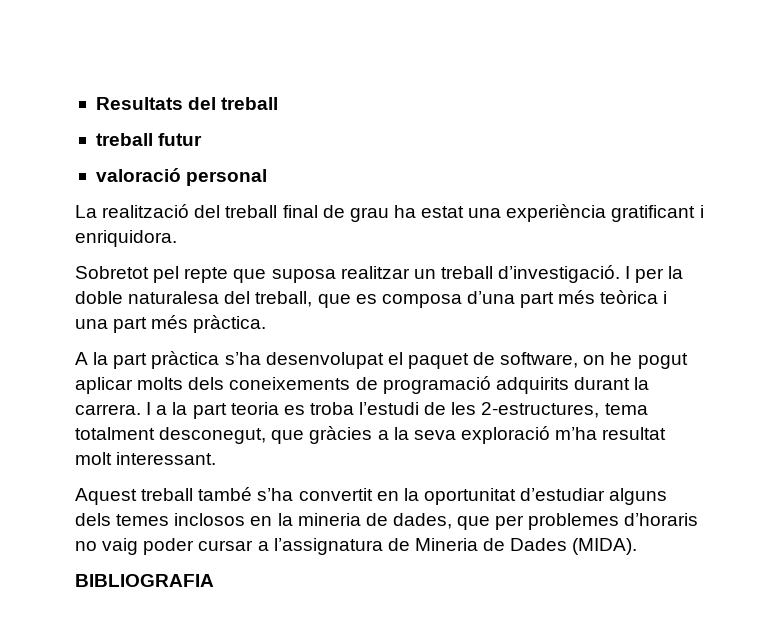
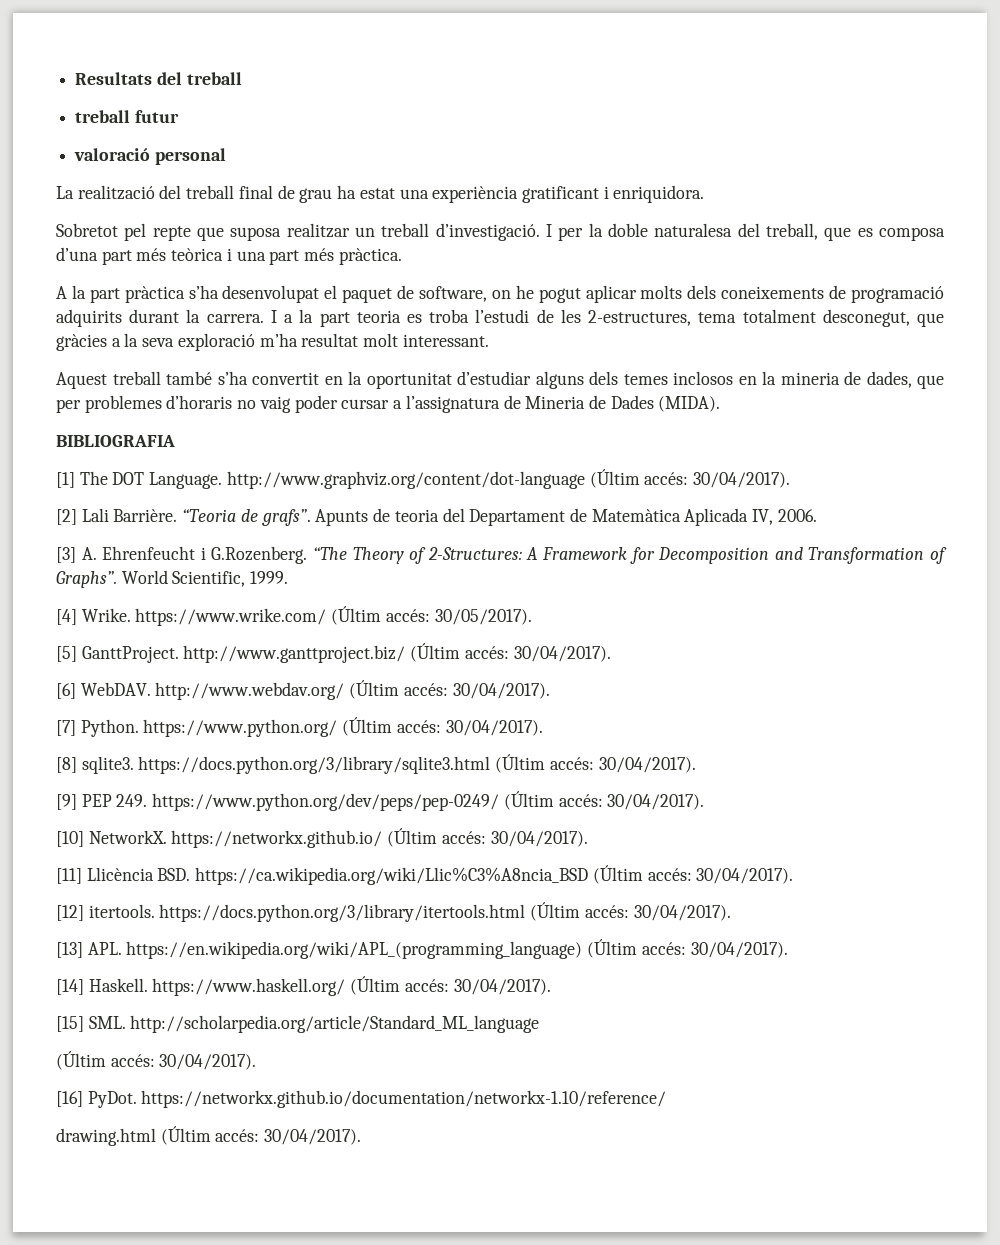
(214, 580) none -> [56,469,791,489] [56,508,817,526] [56,546,948,564] [56,570,289,588] [56,606,532,626] [56,643,611,663] [56,680,550,700] [56,717,543,737] [56,754,696,774] [56,791,705,811] [56,828,588,848] [56,865,794,885] [56,902,731,922] [56,939,788,959] [56,976,551,996] [56,1015,540,1033] [56,1051,257,1070] [56,1090,667,1108] [56,1126,362,1146] // [1] The DOT Language. http://www.graphviz.org/content/dot-language (Últim accés: 30/04/2017). // [2] Lali Barrière. “Teoria de grafs”. Apunts de teoria del Departament de Matemàtica Aplicada IV, 2006. // [3] A. Ehrenfeucht i G.Rozenberg. “The Theory of 2-Structures: A Framework for Decomposition and Transformation of Graphs”. World Scientific, 1999. // [4] Wrike. https://www.wrike.com/ (Últim accés: 30/05/2017). // [5] GanttProject. http://www.ganttproject.biz/ (Últim accés: 30/04/2017). // [6] WebDAV. http://www.webdav.org/ (Últim accés: 30/04/2017). // [7] Python. https://www.python.org/ (Últim accés: 30/04/2017). // [8] sqlite3. https://docs.python.org/3/library/sqlite3.html (Últim accés: 30/04/2017). // [9] PEP 249. https://www.python.org/dev/peps/pep-0249/ (Últim accés: 30/04/2017). // [10] NetworkX. https://networkx.github.io/ (Últim accés: 30/04/2017). // [11] Llicència BSD. https://ca.wikipedia.org/wiki/Llic%C3%A8ncia_BSD (Últim accés: 30/04/2017). // [12] itertools. https://docs.python.org/3/library/itertools.html (Últim accés: 30/04/2017). // [13] APL. https://en.wikipedia.org/wiki/APL_(programming_language) (Últim accés: 30/04/2017). // [14] Haskell. https://www.haskell.org/ (Últim accés: 30/04/2017). // [15] SML. http://scholarpedia.org/article/Standard_ML_language // (Últim accés: 30/04/2017). // [16] PyDot. https://networkx.github.io/documentation/networkx-1.10/reference/ // drawing.html (Últim accés: 30/04/2017).

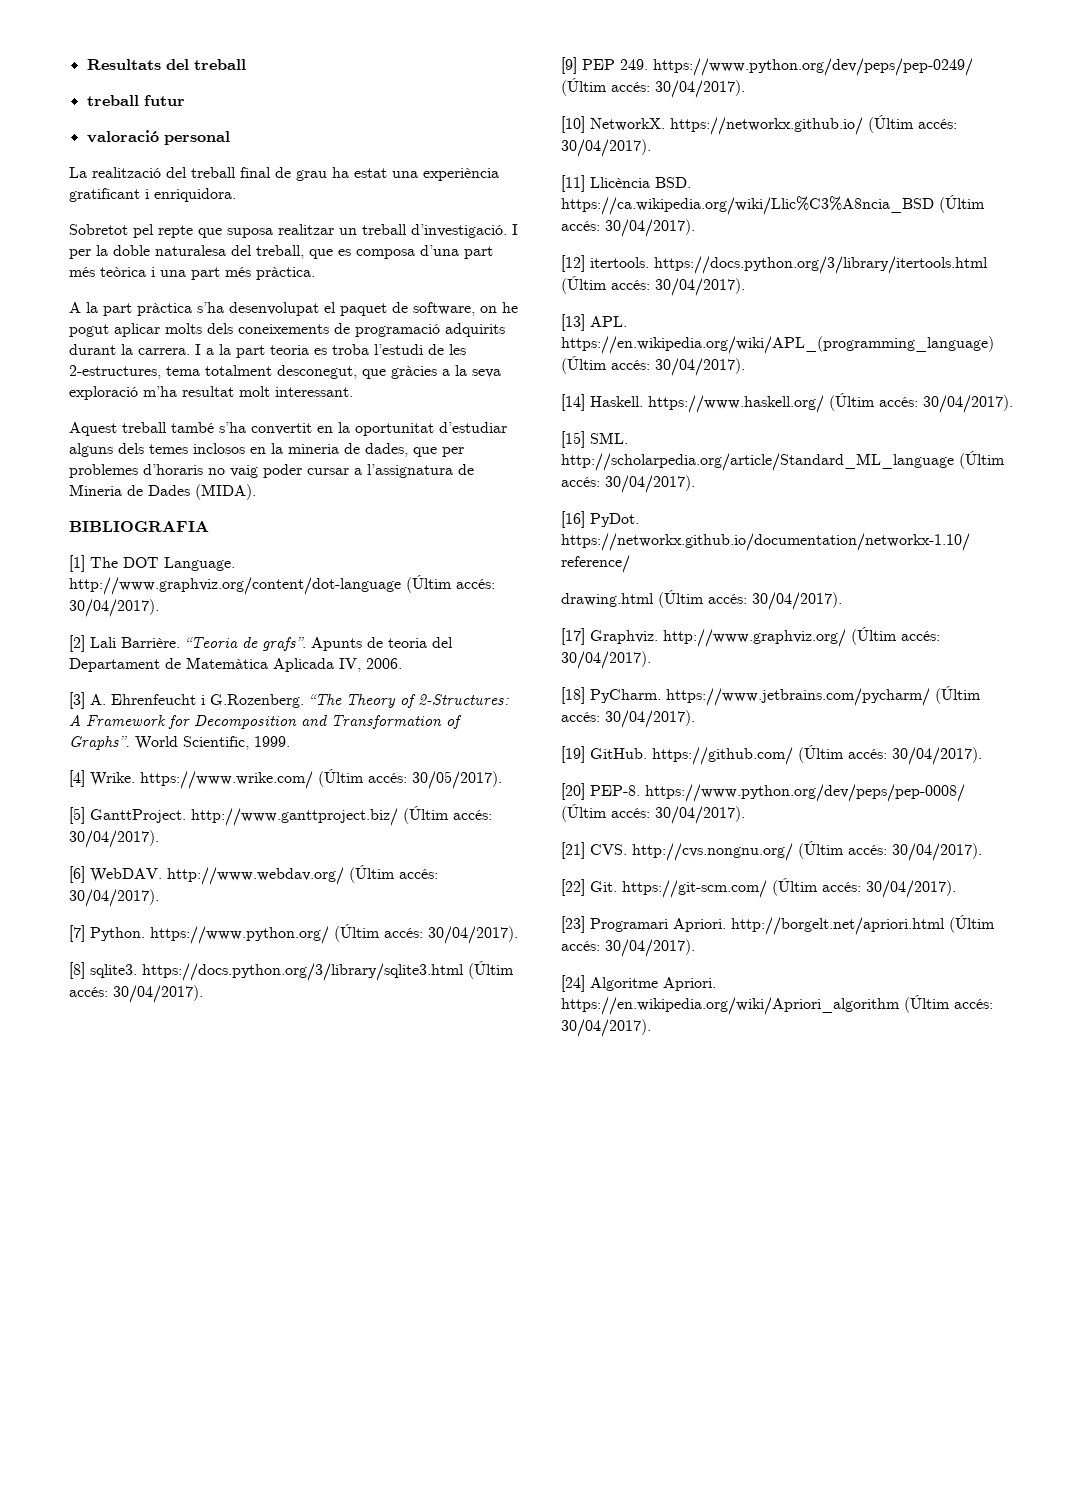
(540, 1024) // -> (954, 462) none
(362, 1137) none -> [561,627,940,647] [561,651,651,669] [561,686,981,706] [561,710,695,728] [561,745,982,765] [561,783,965,802] [561,804,745,824] [561,841,982,861] [561,878,956,898] [561,915,995,935] [561,939,695,957] [561,975,716,992] [561,995,993,1015] [561,1019,651,1037] // [17] Graphviz. http://www.graphviz.org/ (Últim accés: 30/04/2017). // [18] PyCharm. https://www.jetbrains.com/pycharm/ (Últim accés: 30/04/2017). // [19] GitHub. https://github.com/ (Últim accés: 30/04/2017). // [20] PEP-8. https://www.python.org/dev/peps/pep-0008/ (Últim accés: 30/04/2017). // [21] CVS. http://cvs.nongnu.org/ (Últim accés: 30/04/2017). // [22] Git. https://git-scm.com/ (Últim accés: 30/04/2017). // [23] Programari Apriori. http://borgelt.net/apriori.html (Últim accés: 30/04/2017). // [24] Algoritme Apriori. https://en.wikipedia.org/wiki/Apriori_algorithm (Últim accés: 30/04/2017).

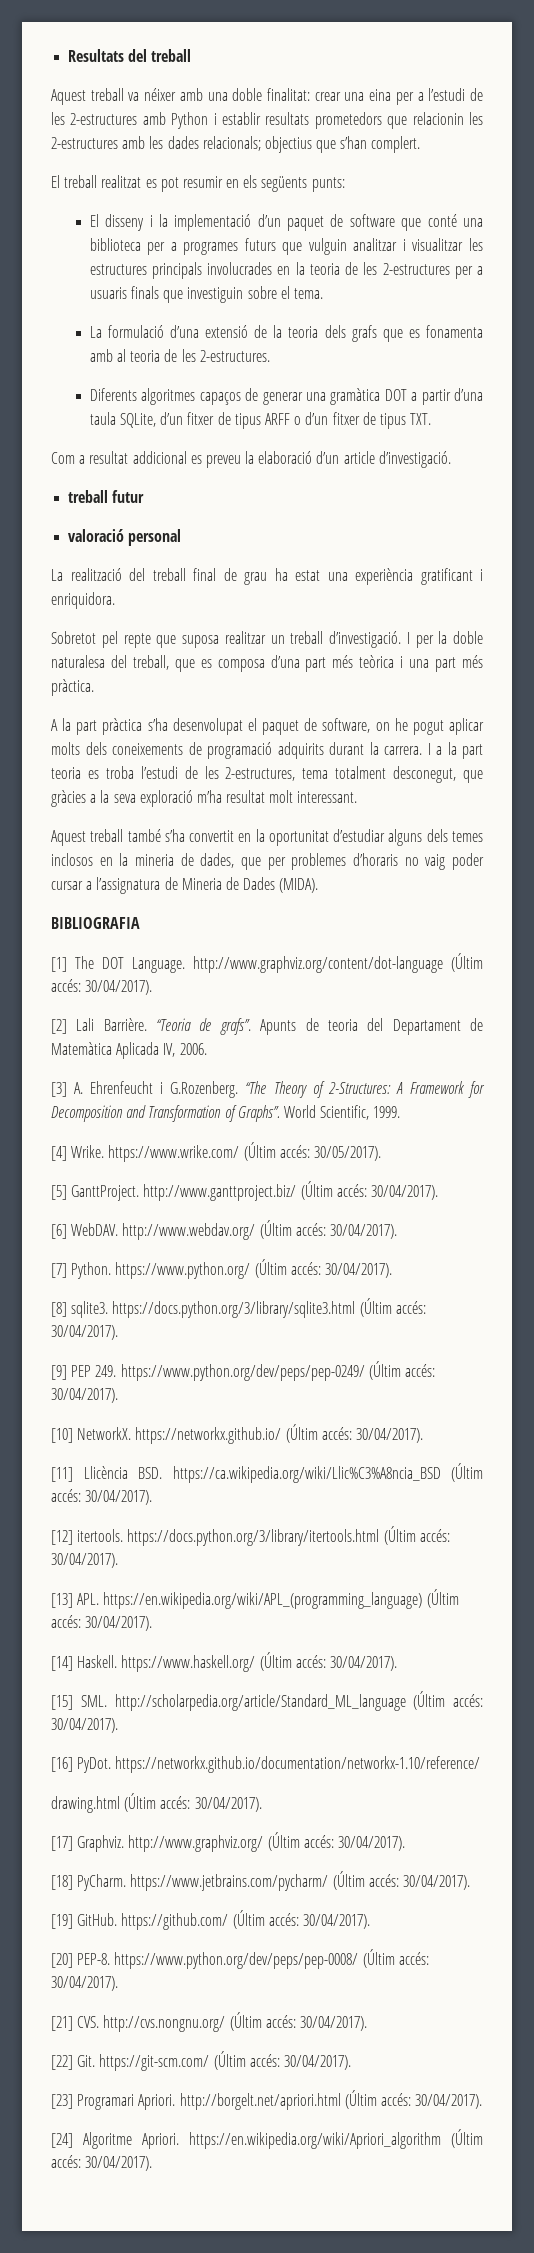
(246, 64) none -> [51,88,484,105] [51,112,483,129] [51,136,421,153] [51,175,345,192] [89,214,483,231] [89,238,483,255] [89,262,484,279] [89,286,323,303] [89,325,483,342] [89,349,270,362] [89,388,484,405] [89,412,432,429] [51,451,451,468] // Aquest treball va néixer amb una doble finalitat: crear una eina per a l’estudi de les 2-estructures amb Python i establir resultats prometedors que relacionin les 2-estructures amb les dades relacionals; objectius que s’han complert. // El treball realitzat es pot resumir en els següents punts: // El disseny i la implementació d’un paquet de software que conté una biblioteca per a programes futurs que vulguin analitzar i visualitzar les estructures principals involucrades en la teoria de les 2-estructures per a usuaris finals que investiguin sobre el tema. // La formulació d’una extensió de la teoria dels grafs que es fonamenta amb al teoria de les 2-estructures. // Diferents algoritmes capaços de generar una gramàtica DOT a partir d’una taula SQLite, d’un fitxer de tipus ARFF o d’un fitxer de tipus TXT. // Com a resultat addicional es preveu la elaboració d’un article d’investigació.

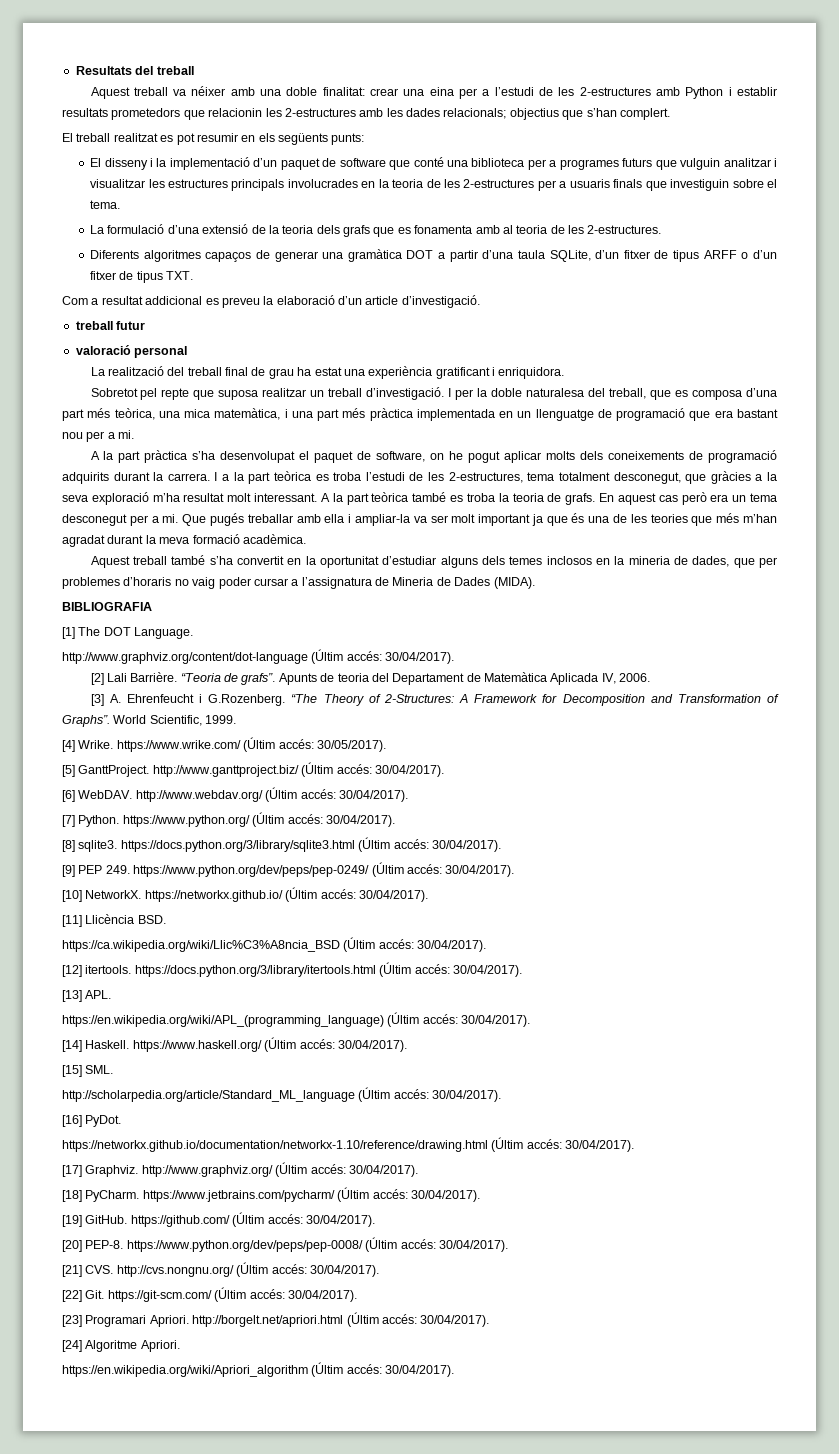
[359,655,483,672] [51,679,94,696] teòrica i una part més pràctica. -> [114,408,779,421] [62,430,135,442] teòrica, una mica matemàtica, i una part més pràctica implementada en un llenguatge de programació que era bastant nou per a mi.
[51,767,81,779] teoria -> [273,471,311,481] teòrica
(358, 797) none -> [320,492,778,505] [62,513,777,526] [62,534,306,547] A la part teòrica també es troba la teoria de grafs. En aquest cas però era un tema desconegut per a mi. Que pugés treballar amb ella i ampliar-la va ser molt important ja que és una de les teories que més m’han agradat durant la meva formació acadèmica.
(185, 965) none -> (194, 633) //
(162, 1473) none -> (166, 919) //
(100, 1599) none -> (112, 994) //
(107, 1701) none -> (114, 1069) //
[115,1756,481,1773] [51,1796,120,1813] https://networkx.github.io/documentation/networkx-1.10/reference/ // drawing.html -> [62,1140,488,1152] // https://networkx.github.io/documentation/networkx-1.10/reference/drawing.html
(179, 2141) none -> (180, 1346) //

